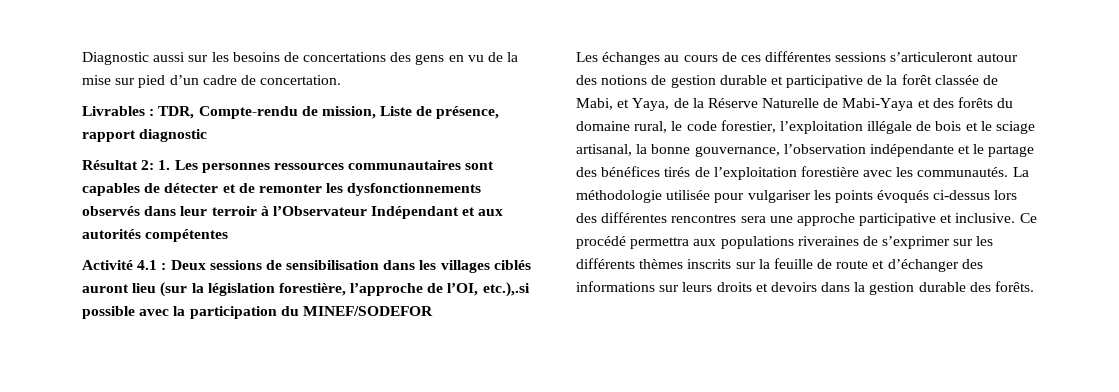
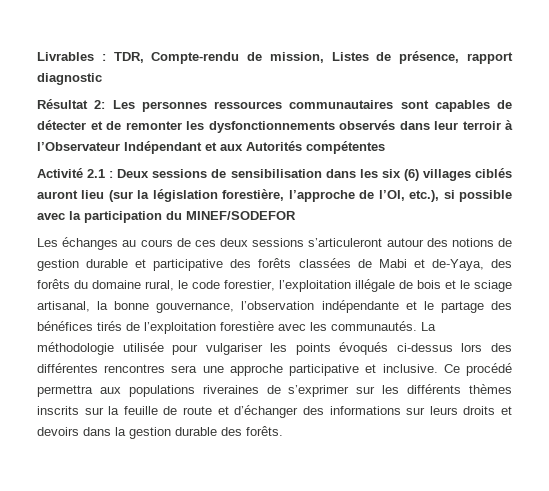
[82,52,519,65] [82,75,342,88] Diagnostic aussi sur les besoins de concertations des gens en vu de la mise sur pied d’un cadre de concertation. // -> (37, 56) none
[380,106,413,116] Liste -> [331,52,369,61] Listes
[158,160,171,170] 1. -> (106, 104) none
[82,229,141,239] autorités -> [246,141,302,151] Autorités
[137,260,158,270] 4.1 -> [87,169,106,178] 2.1
(437, 265) none -> [381,169,419,181] six (6)
[482,282,530,297] etc.),.si -> [409,190,455,202] etc.), si
[765,51,832,62] différentes -> [219,238,248,247] deux
[867,74,999,85] [576,98,930,111] de la forêt classée de Mabi, et Yaya, de la Réserve Naturelle de Mabi-Yaya et -> [230,258,484,271] des forêts classées de Mabi et de-Yaya,

